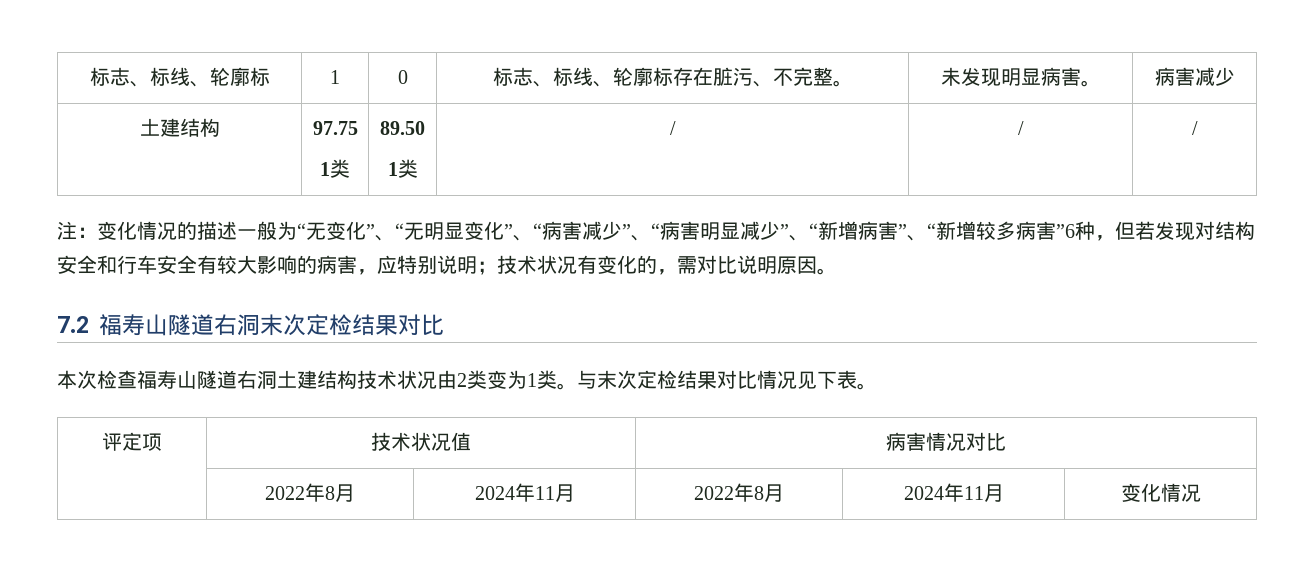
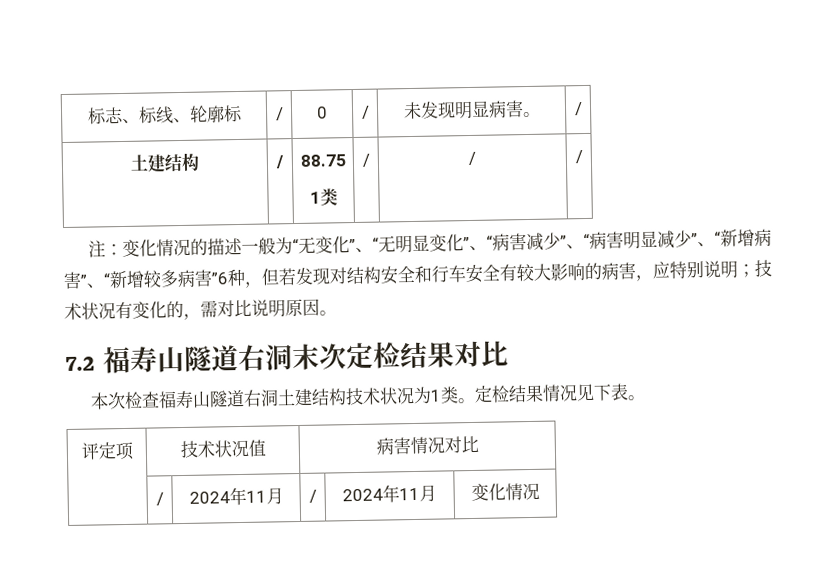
[330,70,340,84] 1 -> [274,107,284,121] /
[492,67,853,87] 标志、标线、轮廓标存在脏污、不完整。 -> [360,105,370,119] /
[1154,67,1235,86] 病害减少 -> [573,102,583,116] /
[312,121,358,135] [320,159,350,178] [380,121,425,135] 97.75 // 1类 | 89.50 -> [275,155,285,169] [299,154,346,167] / | 88.75
[437,370,507,389] 由2类变 -> (416, 395) none
[577,370,757,389] 与末次定检结果对比 -> [474,384,545,403] 定检结果
[265,483,355,502] [474,483,575,502] [694,483,784,502] 2022年8月 | 2024年11月 | 2022年8月 -> [155,492,164,506] [188,486,284,506] [308,489,317,503] / | 2024年11月 | /

